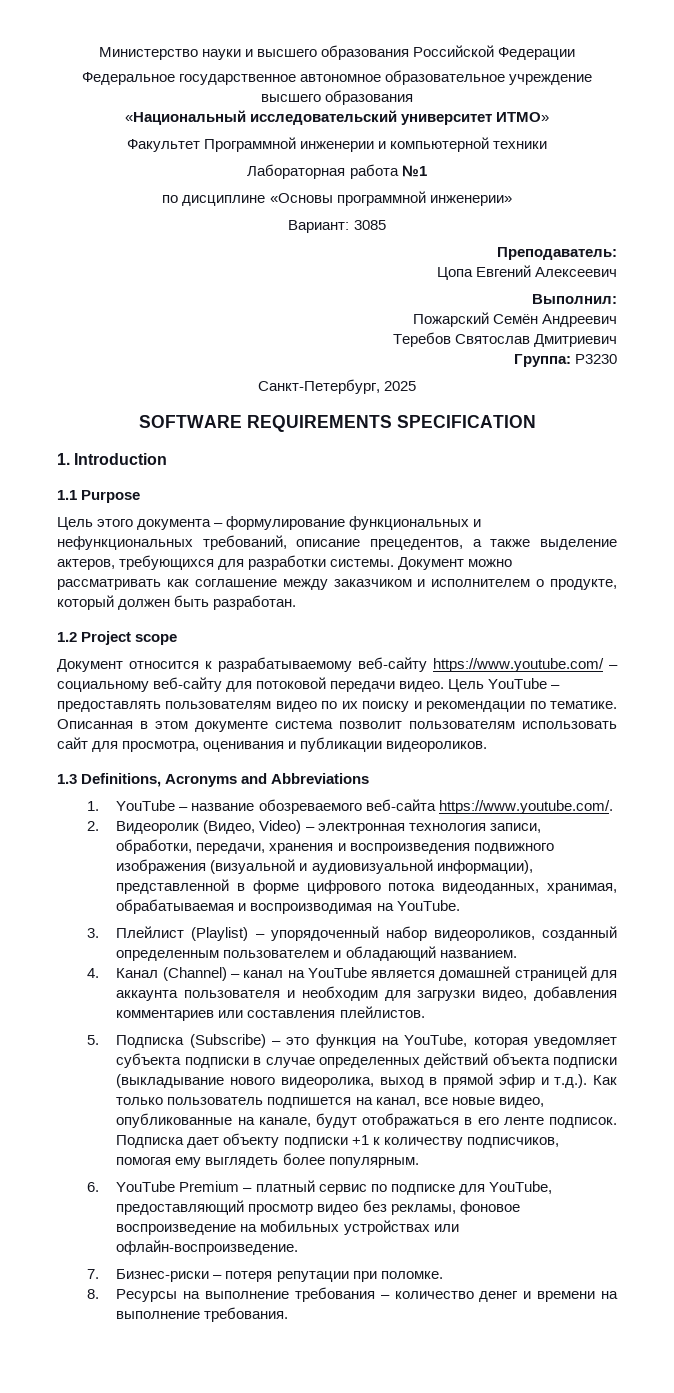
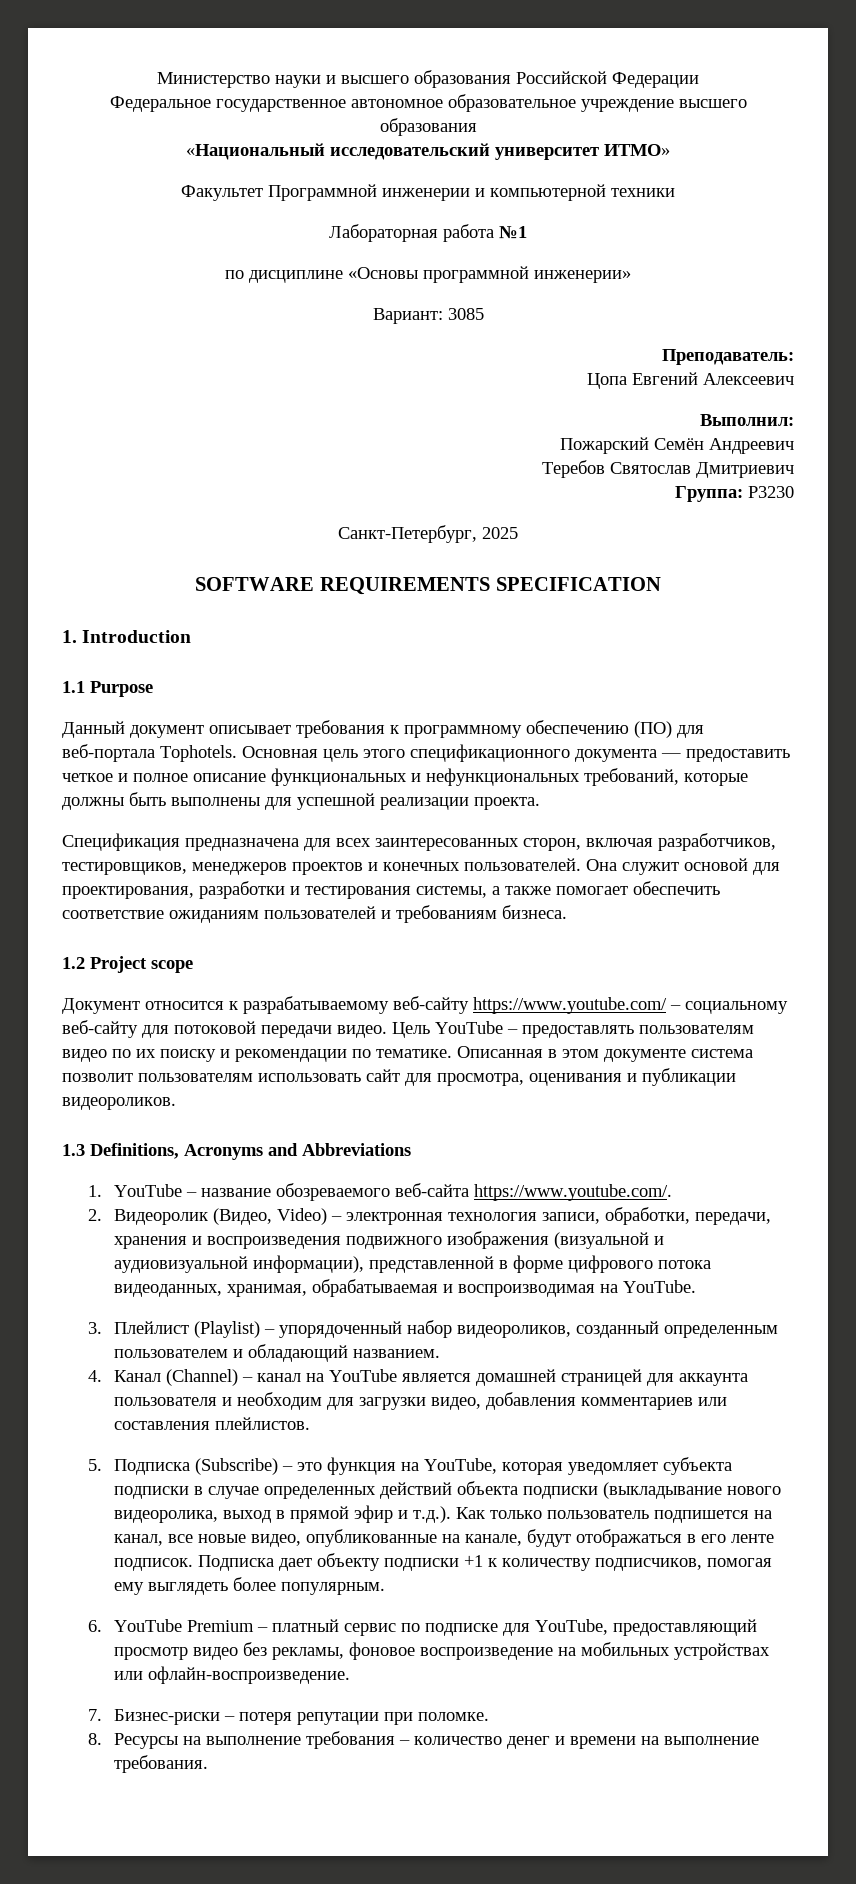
[57,516,482,530] [57,535,618,550] [57,555,513,570] [57,579,617,590] [57,595,297,610] Цель этого документа – формулирование функциональных и нефункциональных требований, описание прецедентов, а также выделение актеров, требующихся для разработки системы. Документ можно рассматривать как соглашение между заказчиком и исполнителем о продукте, который должен быть разработан. -> [62,720,704,738] [62,744,790,762] [62,768,748,786] [62,792,540,810] [62,833,776,851] [62,858,780,875] [62,881,720,899] [62,905,567,923] Данный документ описывает требования к программному обеспечению (ПО) для веб-портала Tophotels. Основная цель этого спецификационного документа — предоставить четкое и полное описание функциональных и нефункциональных требований, которые должны быть выполнены для успешной реализации проекта. // Спецификация предназначена для всех заинтересованных сторон, включая разработчиков, тестировщиков, менеджеров проектов и конечных пользователей. Она служит основой для проектирования, разработки и тестирования системы, а также помогает обеспечить соответствие ожиданиям пользователей и требованиям бизнеса.

